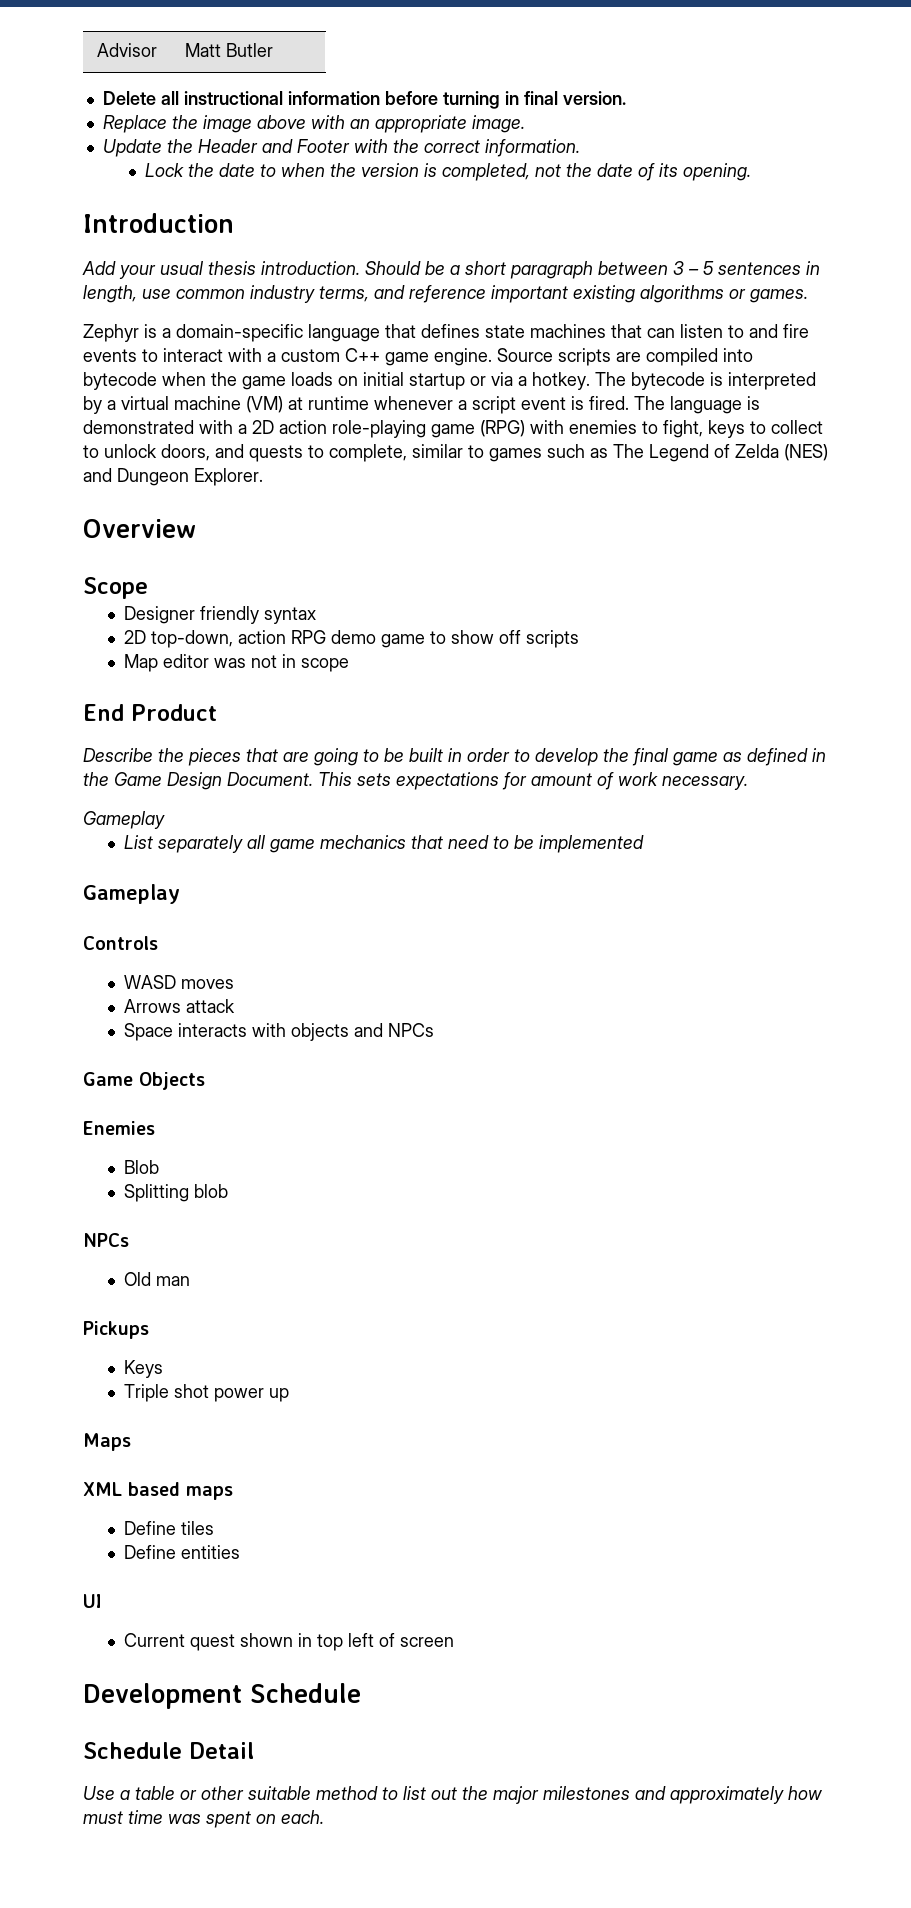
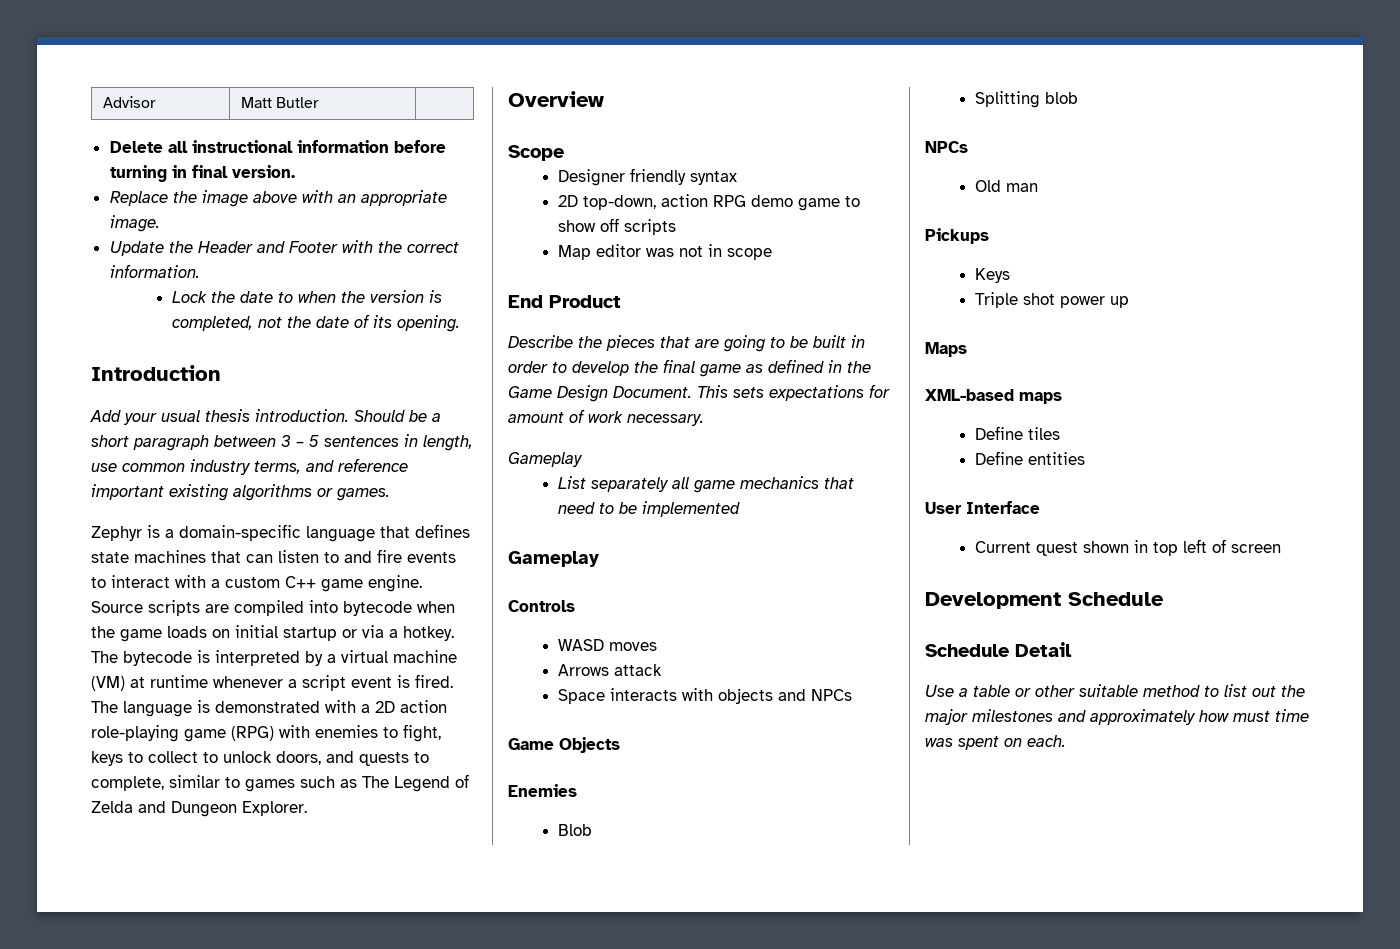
[784,444,828,461] (NES) -> (133, 807) none
[83,1482,180,1496] XML based -> [925,389,1014,401] XML-based
[83,1594,101,1608] UI -> [925,501,1040,514] User Interface

